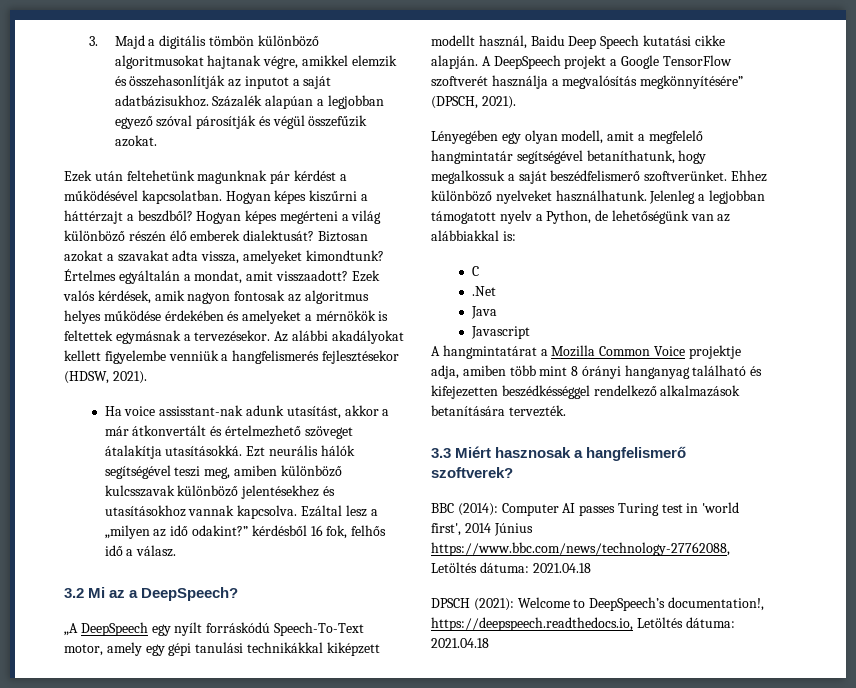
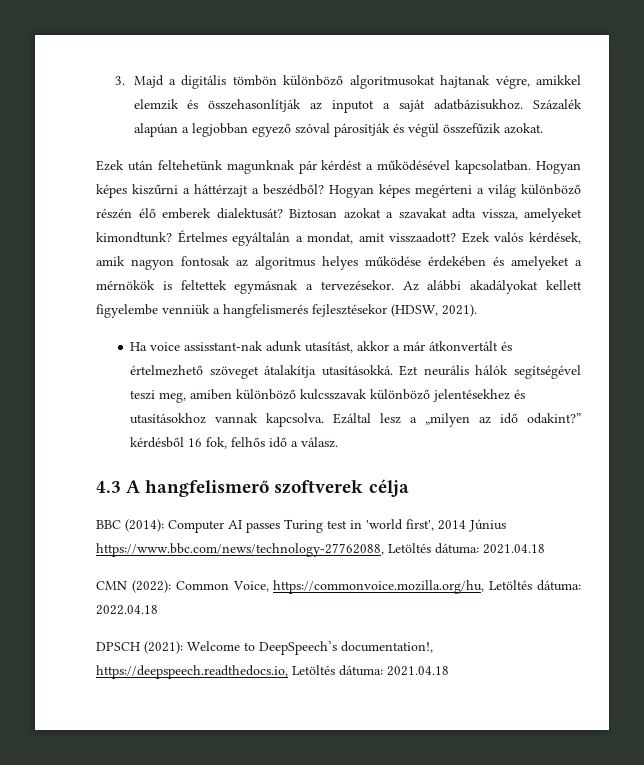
[137,210,193,222] beszdből? -> [263,184,324,195] beszédből?
[64,587,239,601] [64,622,364,636] [64,642,380,656] [431,35,725,49] [431,55,732,69] [431,75,744,89] [431,96,516,109] [431,130,703,144] [431,150,707,164] [431,170,767,184] [431,190,765,204] [431,210,731,224] [431,230,516,241] [471,266,479,276] [471,286,496,296] [470,306,497,319] [470,326,530,339] [431,345,741,359] [431,365,763,379] [431,385,741,399] [431,405,566,417] [431,446,687,461] [431,467,513,478] 3.2 Mi az a DeepSpeech? // „A DeepSpeech egy nyílt forráskódú Speech-To-Text motor, amely egy gépi tanulási technikákkal kiképzett modellt használ, Baidu Deep Speech kutatási cikke alapján. A DeepSpeech projekt a Google TensorFlow szoftverét használja a megvalósítás megkönnyítésére” (DPSCH, 2021). // Lényegében egy olyan modell, amit a megfelelő hangmintatár segítségével betaníthatunk, hogy megalkossuk a saját beszédfelismerő szoftverünket. Ehhez különböző nyelveket használhatunk. Jelenleg a legjobban támogatott nyelv a Python, de lehetőségünk van az alábbiakkal is: // C // .Net // Java // Javascript // A hangmintatárat a Mozilla Common Voice projektje adja, amiben több mint 8 órányi hanganyag található és kifejezetten beszédkésséggel rendelkező alkalmazások betanítására tervezték. // 3.3 Miért hasznosak a hangfelismerő szoftverek? -> [96,479,409,497] 4.3 A hangfelismerő szoftverek célja
(591, 568) none -> [96,580,581,594] [96,605,158,615] // CMN (2022): Common Voice, https://commonvoice.mozilla.org/hu, Letöltés dátuma: 2022.04.18

